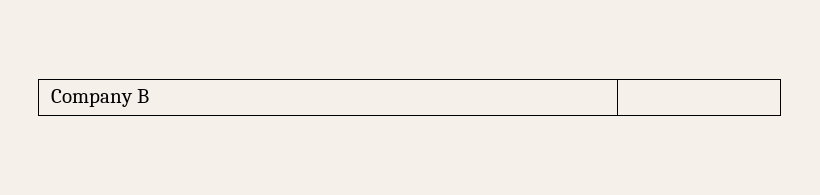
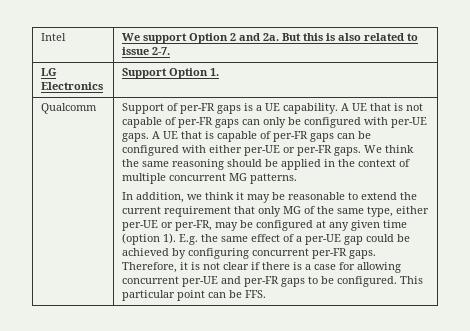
[50,89,150,107] Company B | -> [40,33,66,41] [121,33,418,44] [121,47,170,55] [40,68,57,76] [40,82,103,90] [121,68,219,79] [40,103,97,114] [121,103,423,114] [121,117,427,128] [121,131,371,142] [121,145,414,156] [121,159,410,170] [121,173,297,184] [121,192,417,203] [121,206,429,217] [121,220,407,231] [121,233,410,245] [121,248,376,259] [121,262,401,273] [121,276,423,287] [121,290,266,301] Intel | We support Option 2 and 2a. But this is also related to issue 2-7. // LG Electronics | Support Option 1. // Qualcomm | Support of per-FR gaps is a UE capability. A UE that is not capable of per-FR gaps can only be configured with per-UE gaps. A UE that is capable of per-FR gaps can be configured with either per-UE or per-FR gaps. We think the same reasoning should be applied in the context of multiple concurrent MG patterns. // In addition, we think it may be reasonable to extend the current requirement that only MG of the same type, either per-UE or per-FR, may be configured at any given time (option 1). E.g. the same effect of a per-UE gap could be achieved by configuring concurrent per-FR gaps. Therefore, it is not clear if there is a case for allowing concurrent per-UE and per-FR gaps to be configured. This particular point can be FFS.

